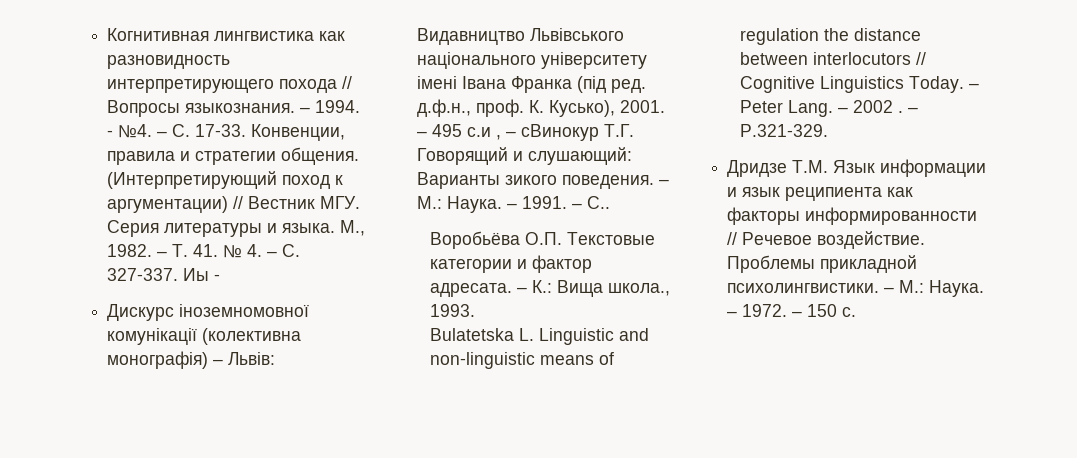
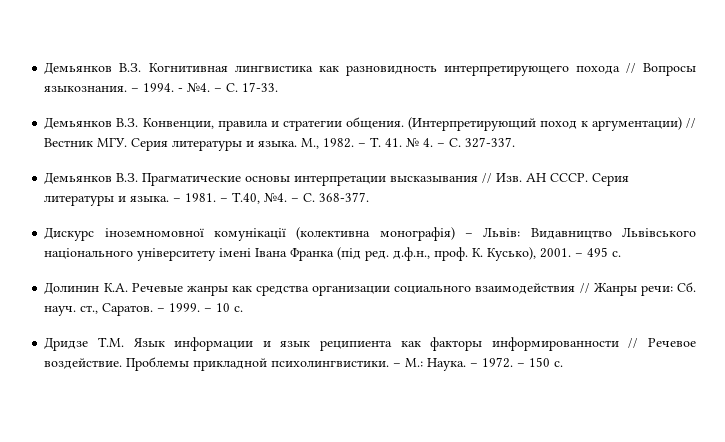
(107, 34) none -> [44,62,142,75] Демьянков В.З.
(247, 130) none -> [44,117,139,130] // Демьянков В.З.
[183,268,221,281] Иы - -> [44,172,630,186] [44,192,370,206] // Демьянков В.З. Прагматические основы интерпретации высказывания // Изв. АН СССР. Серия литературы и языка. – 1981. – Т.40, №4. – С. 368-377.
[467,124,635,141] [417,147,633,165] [417,172,670,189] [417,196,611,213] [430,231,656,249] [430,255,593,273] [430,280,671,297] [430,304,476,317] [430,328,650,345] [430,352,615,369] [740,28,922,45] [740,52,927,65] [740,76,980,93] [740,100,919,117] [740,124,829,137] с.и , – сВинокур Т.Г. Говорящий и слушающий: Варианты зикого поведения. – М.: Наука. – 1991. – С.. // Воробьёва О.П. Текстовые категории и фактор адресата. – К.: Вища школа., 1993. // Bulatetska L. Linguistic and non-linguistic means of regulation the distance between interlocutors // Cognitive Linguistics Today. – Peter Lang. – 2002 . – Р.321-329. -> [612,251,622,257] [44,282,696,296] [44,303,244,316] с. // Долинин К.А. Речевые жанры как средства организации социального взаимодействия // Жанры речи: Сб. науч. ст., Саратов. – 1999. – 10 с.

